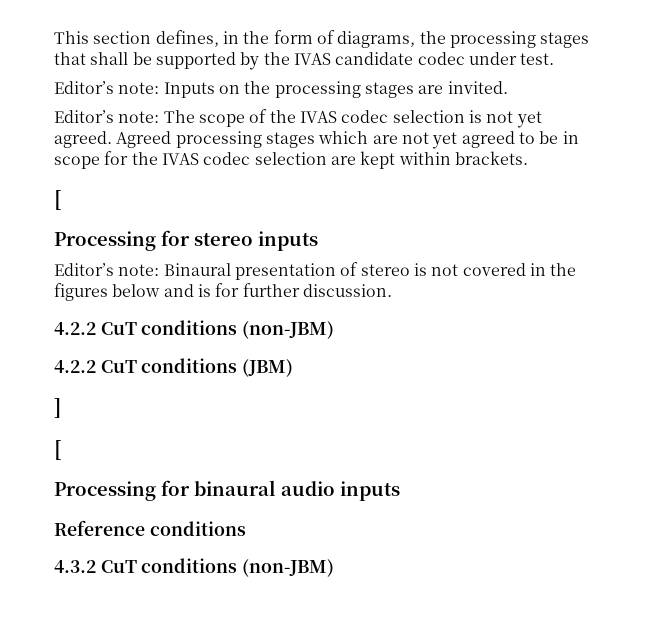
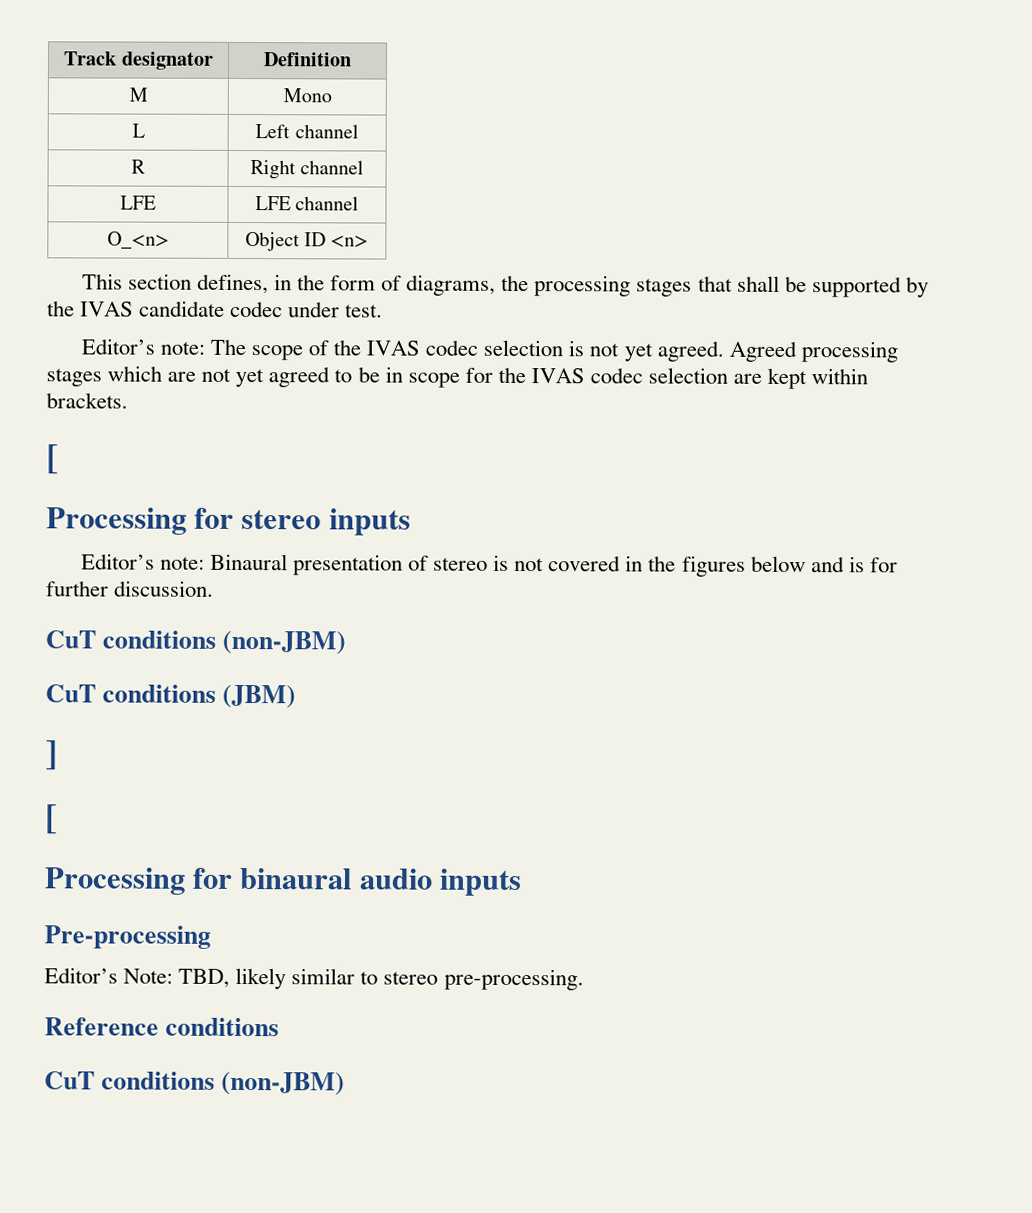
(54, 37) none -> [63,51,214,70] [263,52,352,67] [128,87,148,102] [282,88,332,103] [131,123,145,138] [255,124,359,139] [131,159,146,174] [249,160,365,180] [120,195,156,210] [254,196,360,211] [106,231,170,249] [244,232,370,252] Track designator | Definition // M | Mono // L | Left channel // R | Right channel // LFE | LFE channel // O_<n> | Object ID <n> //
[54,81,508,98] // Editor’s note: Inputs on the processing stages are invited. -> (384, 311) none
[54,322,96,335] 4.2.2 -> (215, 588) none
[54,360,96,373] 4.2.2 -> (347, 642) none
(400, 491) none -> [44,925,211,949] [44,967,584,991] // Pre-processing // Editor’s Note: TBD, likely similar to stereo pre-processing.
[54,560,96,573] 4.3.2 -> (280, 1027) none

